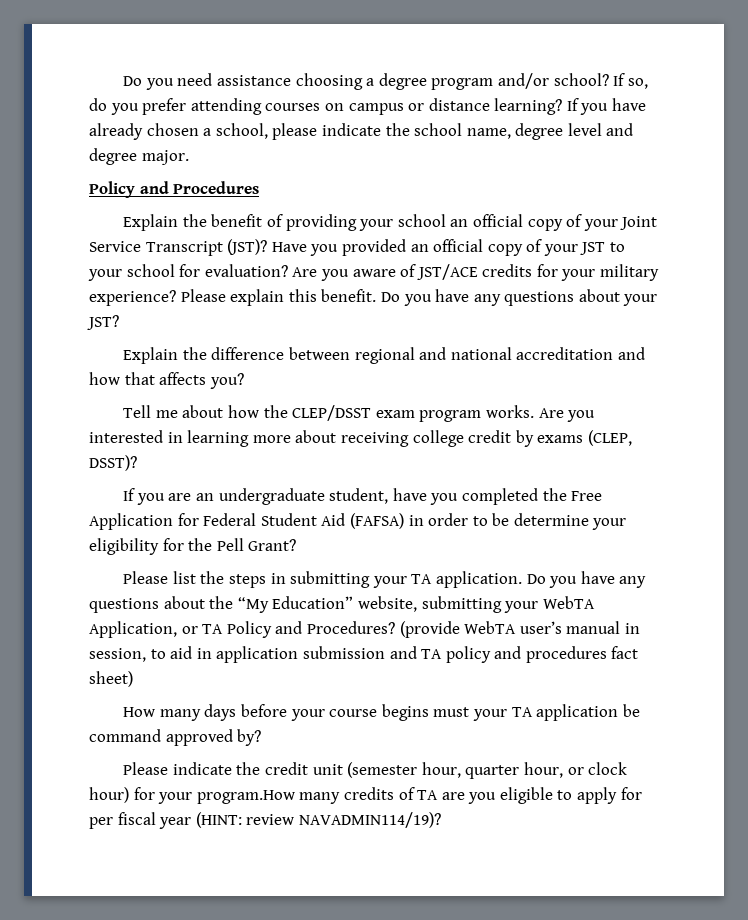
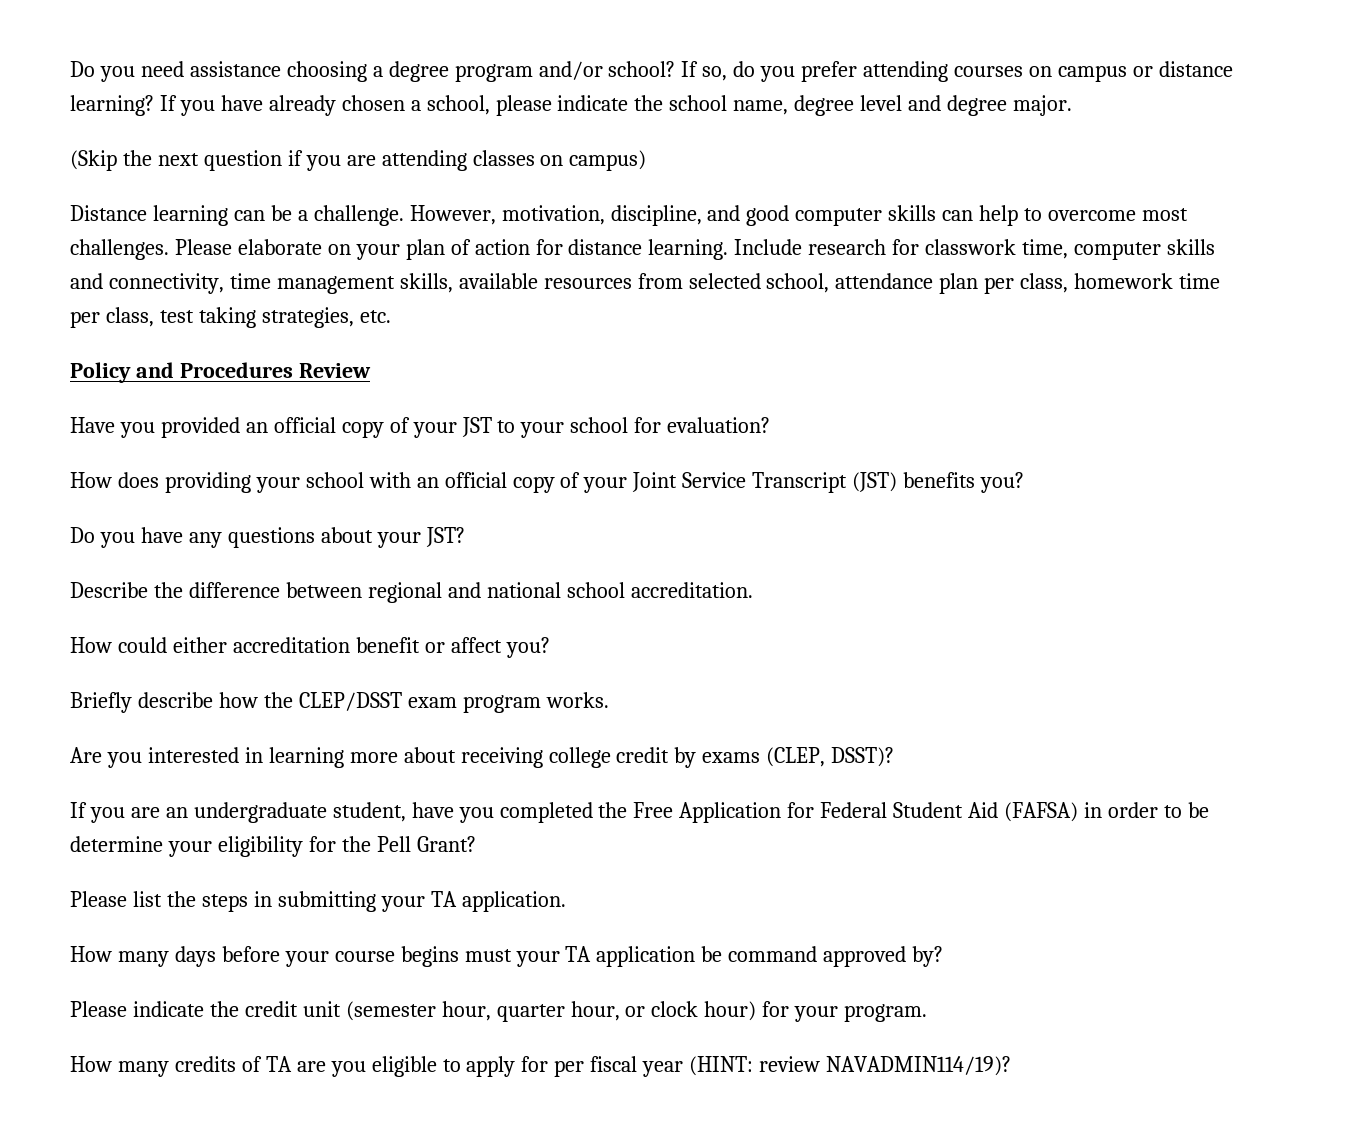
[89,181,260,198] [123,214,658,231] [89,239,268,256] Policy and Procedures // Explain the benefit of providing your school an official copy of your Joint Service Transcript (JST)? -> [70,150,647,171] [70,205,1188,226] [70,239,1215,260] [70,273,1221,294] [70,307,391,328] [70,362,371,383] (Skip the next question if you are attending classes on campus) // Distance learning can be a challenge. However, motivation, discipline, and good computer skills can help to overcome most challenges. Please elaborate on your plan of action for distance learning. Include research for classwork time, computer skills and connectivity, time management skills, available resources from selected school, attendance plan per class, homework time per class, test taking strategies, etc. // Policy and Procedures Review //
[292,264,660,281] [89,289,377,306] Are you aware of JST/ACE credits for your military experience? Please explain this benefit. -> [70,472,1025,493] // How does providing your school with an official copy of your Joint Service Transcript (JST) benefits you? //
[123,347,179,364] Explain -> [70,582,148,598] Describe
[516,347,645,360] [89,372,244,389] [123,405,224,418] accreditation and how that affects you? // Tell me about -> [566,582,753,598] [70,637,550,658] [70,692,213,713] school accreditation. // How could either accreditation benefit or affect you? // Briefly describe
(534, 411) none -> (609, 700) //
[526,571,647,588] [89,596,595,613] [89,621,640,638] [89,646,639,663] [89,671,133,687] Do you have any questions about the “My Education” website, submitting your WebTA Application, or TA Policy and Procedures? (provide WebTA user’s manual in session, to aid in application submission and TA policy and procedures fact sheet) -> (566, 901) none
[196,790,295,804] program.How -> [844,1004,928,1022] [70,1056,112,1072] program. // How

